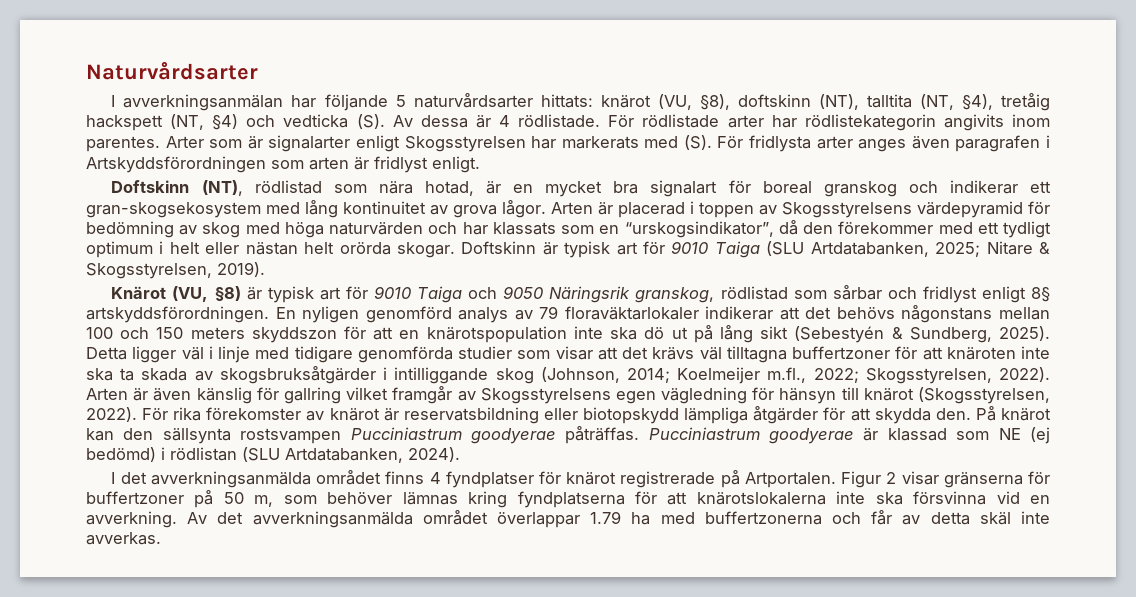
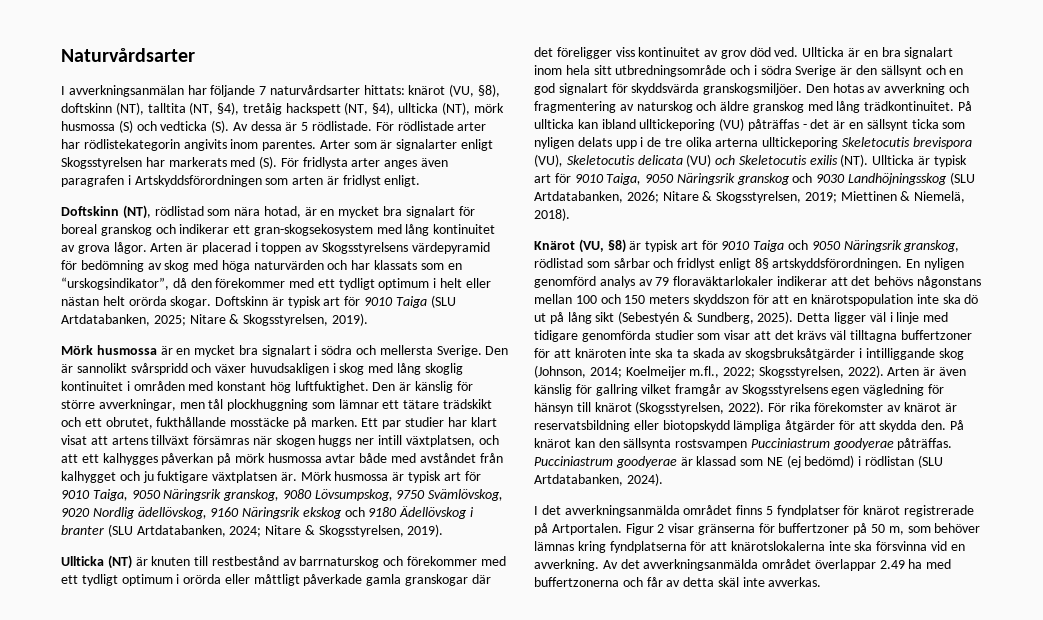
[395,95,406,107] 5 -> [259,86,267,95] 7
[212,114,239,130] §4) -> [372,102,504,115] [61,120,133,133] §4), ullticka (NT), mörk husmossa (S)
[499,115,511,127] 4 -> [301,122,309,131] 5
(265, 269) none -> [61,345,509,357] [61,363,463,375] [61,381,473,393] [61,399,493,411] [61,417,497,429] [61,435,499,447] [61,453,503,465] [61,471,481,483] [61,489,504,501] [61,506,475,519] [61,524,444,537] [61,555,506,569] [61,574,491,586] [534,47,954,59] [534,65,964,77] [534,83,970,95] [534,101,973,113] [534,118,966,131] [534,137,972,149] [534,154,967,167] [534,172,975,185] [534,191,966,203] [534,208,570,221] // Mörk husmossa är en mycket bra signalart i södra och mellersta Sverige. Den är sannolikt svårspridd och växer huvudsakligen i skog med lång skoglig kontinuitet i områden med konstant hög luftfuktighet. Den är känslig för större avverkningar, men tål plockhuggning som lämnar ett tätare trädskikt och ett obrutet, fukthållande mosstäcke på marken. Ett par studier har klart visat att artens tillväxt försämras när skogen huggs ner intill växtplatsen, och att ett kalhygges påverkan på mörk husmossa avtar både med avståndet från kalhygget och ju fuktigare växtplatsen är. Mörk husmossa är typisk art för 9010 Taiga, 9050 Näringsrik granskog, 9080 Lövsumpskog, 9750 Svämlövskog, 9020 Nordlig ädellövskog, 9160 Näringsrik ekskog och 9180 Ädellövskog i branter (SLU Artdatabanken, 2024; Nitare & Skogsstyrelsen, 2019). // Ullticka (NT) är knuten till restbestånd av barrnaturskog och förekommer med ett tydligt optimum i orörda eller måttligt påverkade gamla granskogar där det föreligger viss kontinuitet av grov död ved. Ullticka är en bra signalart inom hela sitt utbredningsområde och i södra Sverige är den sällsynt och en god signalart för skyddsvärda granskogsmiljöer. Den hotas av avverkning och fragmentering av naturskog och äldre granskog med lång trädkontinuitet. På ullticka kan ibland ulltickeporing (VU) påträffas - det är en sällsynt ticka som nyligen delats upp i de tre olika arterna ulltickeporing Skeletocutis brevispora (VU), Skeletocutis delicata (VU) och Skeletocutis exilis (NT). Ullticka är typisk art för 9010 Taiga, 9050 Näringsrik granskog och 9030 Landhöjningsskog (SLU Artdatabanken, 2026; Nitare & Skogsstyrelsen, 2019; Miettinen & Niemelä, 2018).
[429,472,441,484] 4 -> [765,506,773,515] 5
[590,511,622,524] 1.79 -> [879,560,905,569] 2.49

